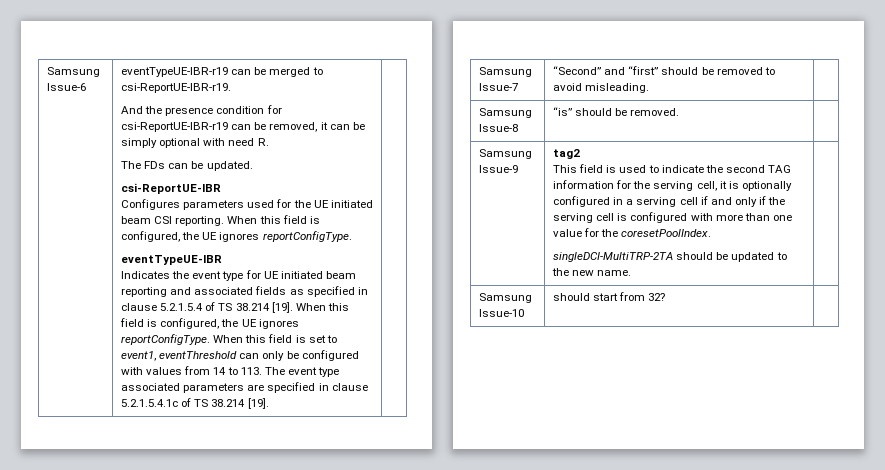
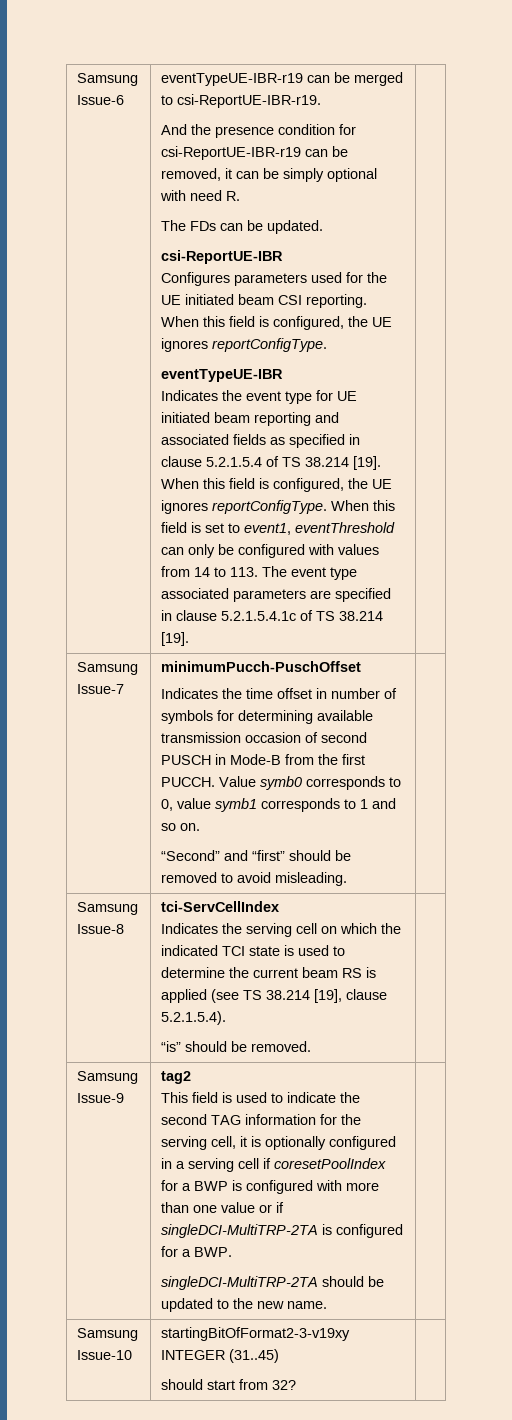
(519, 87) none -> [161,661,362,672] [161,688,398,699] [161,710,374,724] [161,732,368,743] [161,754,366,765] [161,776,402,790] [161,798,397,812] [161,823,201,831] minimumPucch-PuschOffset // Indicates the time offset in number of symbols for determining available transmission occasion of second PUSCH in Mode-B from the first PUCCH. Value symb0 corresponds to 0, value symb1 corresponds to 1 and so on. //
(519, 128) none -> [161,901,280,912] [161,923,402,937] [161,945,346,956] [161,967,377,978] [161,989,388,1003] [161,1011,227,1025] tci-ServCellIndex // Indicates the serving cell on which the indicated TCI state is used to determine the current beam RS is applied (see TS 38.214 [19], clause 5.2.1.5.4). //
[710,196,786,207] [553,213,615,223] and only if the serving cell -> [274,1158,387,1169] [161,1180,229,1191] coresetPoolIndex for a BWP
[584,228,712,237] for the coresetPoolIndex. -> [259,1202,285,1213] [161,1224,404,1238] [161,1246,233,1257] or if singleDCI-MultiTRP-2TA is configured for a BWP.
(525, 313) none -> [161,1327,351,1341] [161,1349,280,1363] startingBitOfFormat2-3-v19xy INTEGER (31..45) //

